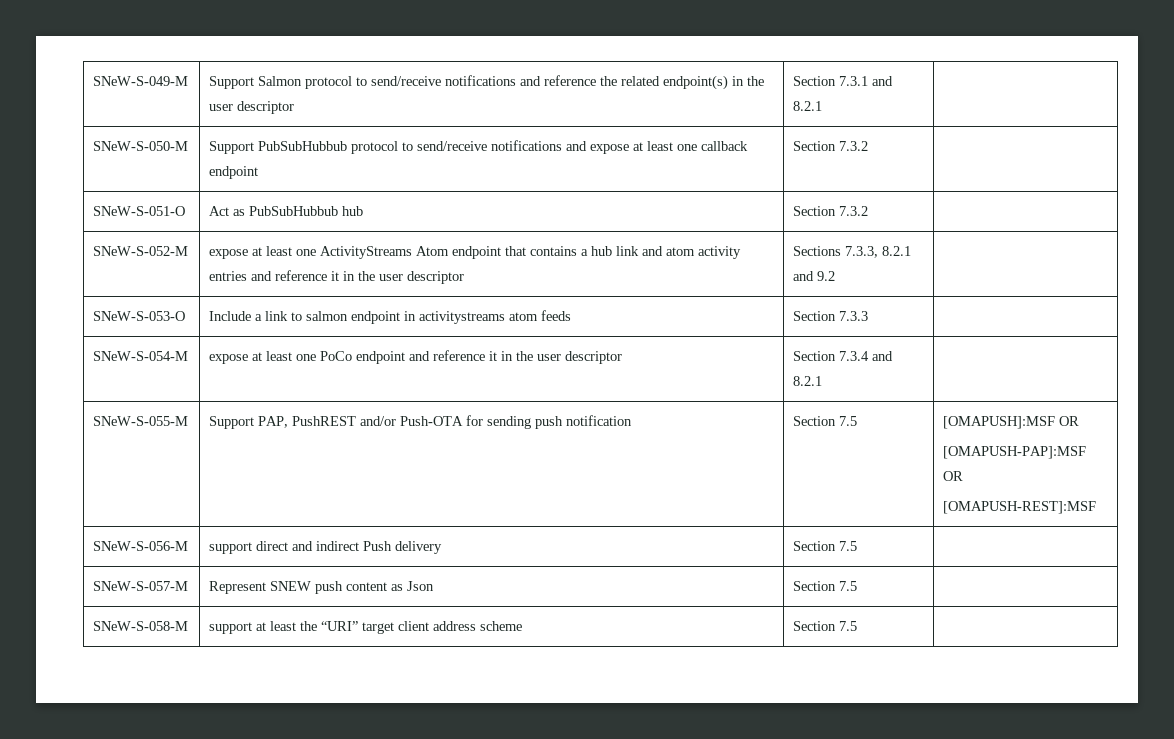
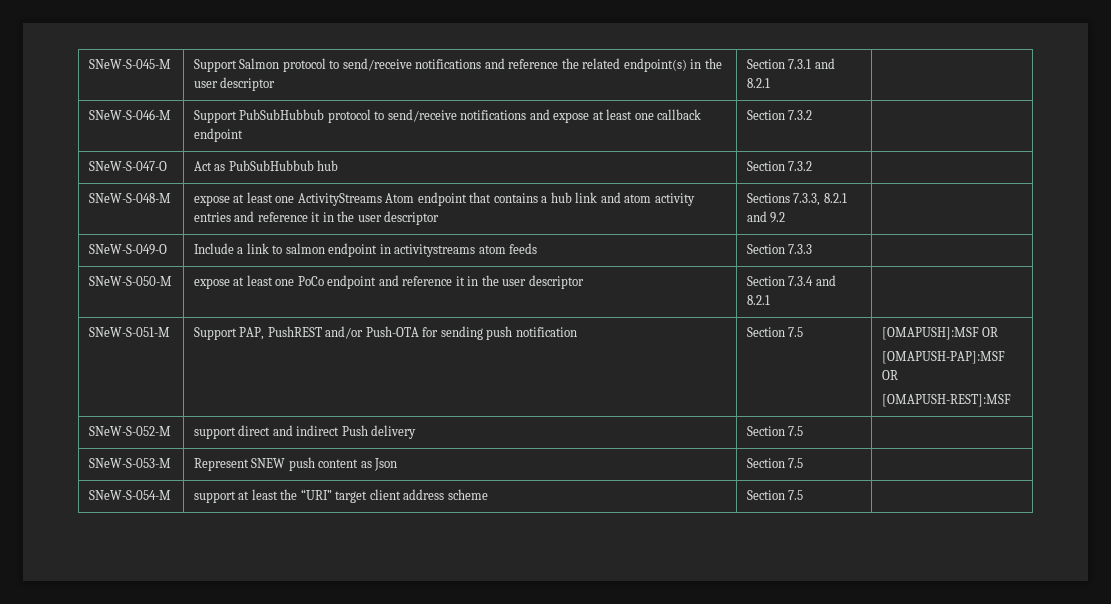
[93,76,189,86] SNeW-S-049-M -> [88,59,171,69] SNeW-S-045-M
[93,141,189,151] SNeW-S-050-M -> [88,109,171,120] SNeW-S-046-M
[93,206,186,216] SNeW-S-051-O -> [88,161,167,171] SNeW-S-047-O
[93,246,189,256] SNeW-S-052-M -> [88,193,171,203] SNeW-S-048-M
[93,311,186,321] SNeW-S-053-O -> [88,244,167,255] SNeW-S-049-O
[93,351,189,361] SNeW-S-054-M -> [88,276,172,286] SNeW-S-050-M
[93,416,189,426] SNeW-S-055-M -> [88,327,170,337] SNeW-S-051-M
[93,541,189,551] SNeW-S-056-M -> [88,426,171,436] SNeW-S-052-M
[93,581,189,591] SNeW-S-057-M -> [88,458,171,468] SNeW-S-053-M
[93,621,189,631] SNeW-S-058-M -> [88,490,171,500] SNeW-S-054-M

